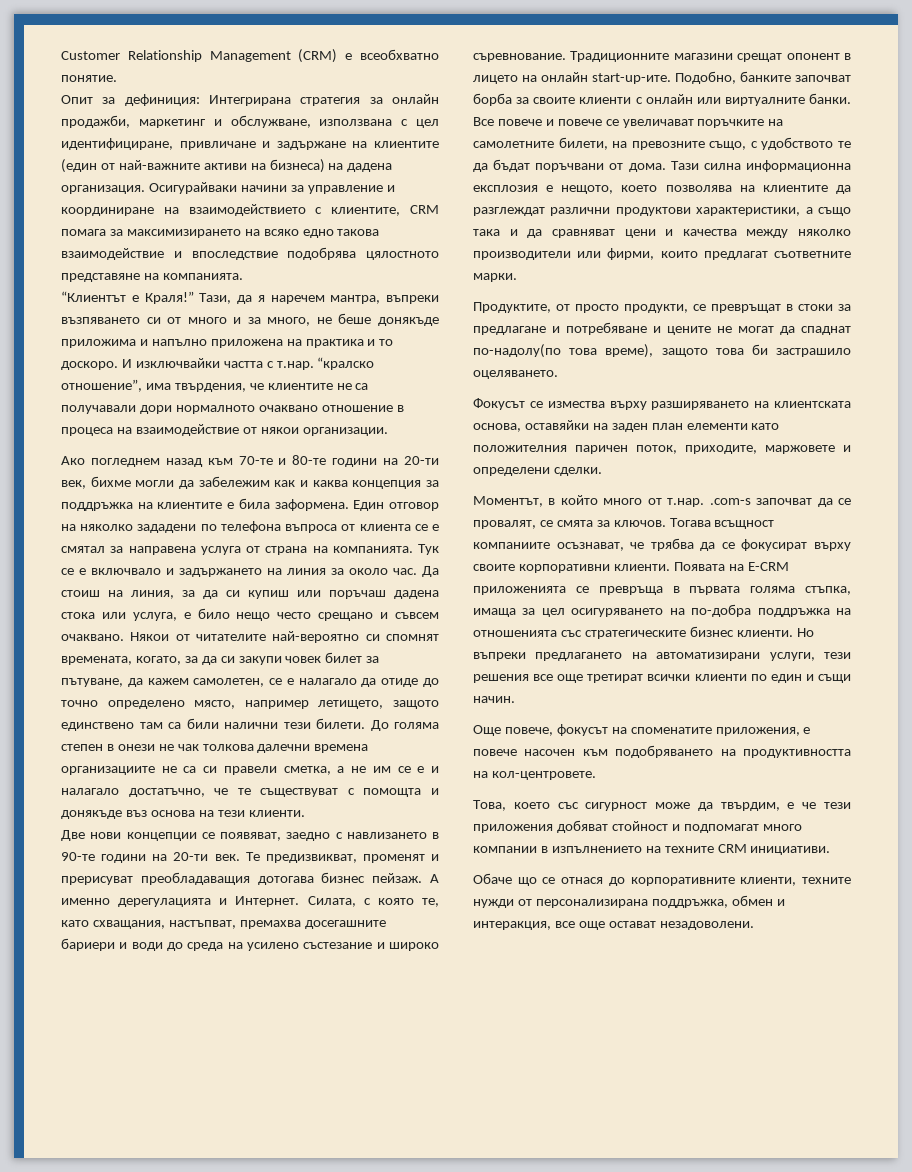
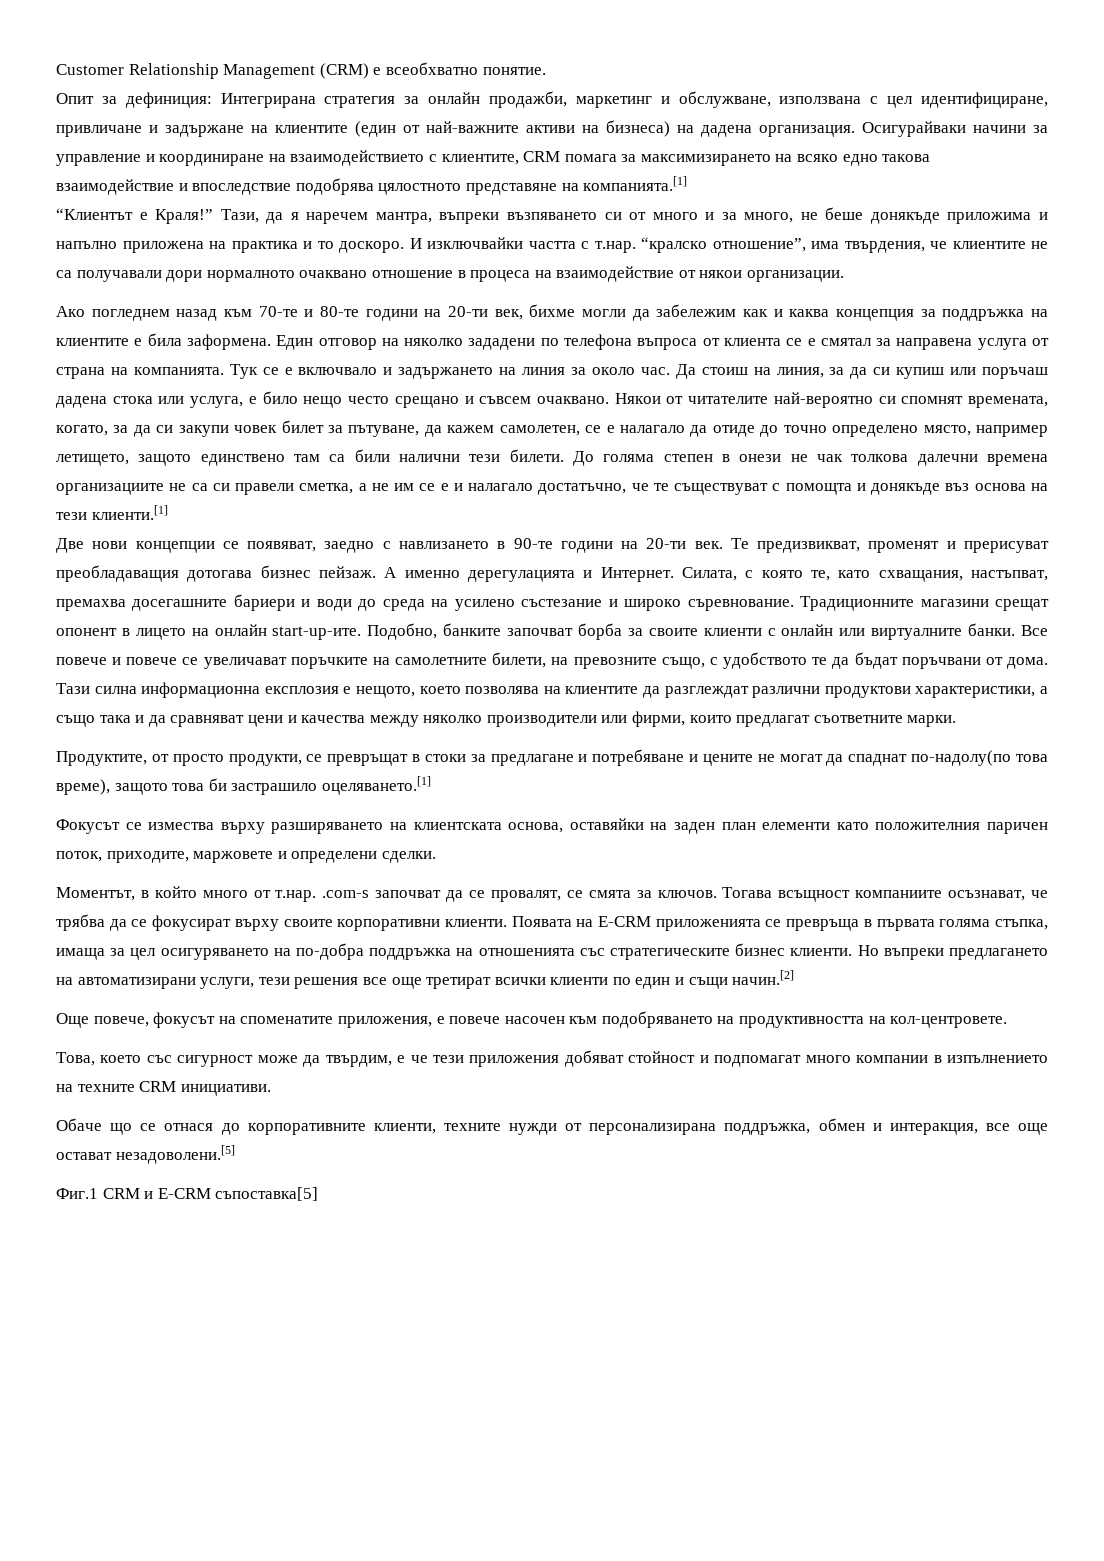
[162,273,243,280] компанията. -> [583,176,688,191] компанията.[1]
[248,810,305,817] клиенти. -> [91,505,168,520] клиенти.[1]
[473,370,558,379] оцеляването. -> [321,776,431,795] оцеляването.[1]
[473,696,515,703] начин. -> [732,970,795,985] начин.[2]
[659,921,754,930] незадоволени. -> [115,1145,235,1164] [56,1187,319,1201] незадоволени.[5] // Фиг.1 CRM и E-CRM съпоставка[5]

